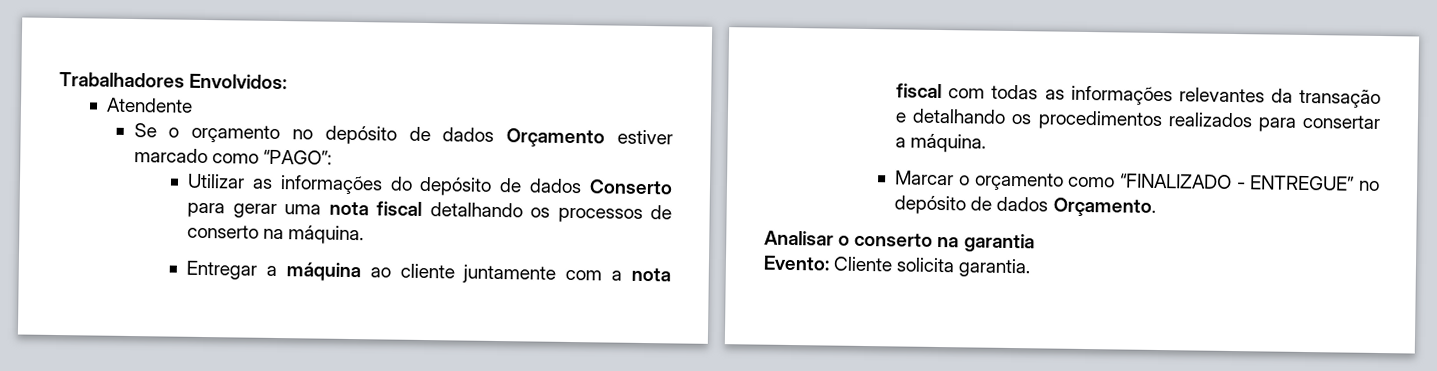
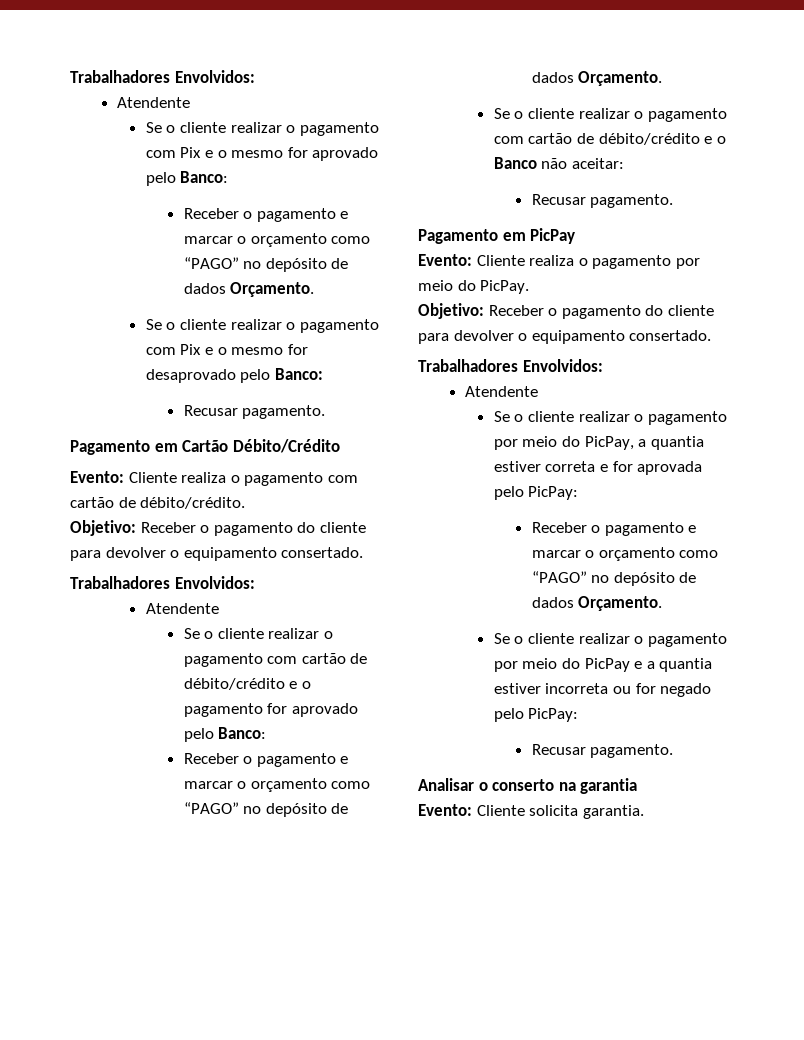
[59,72,288,90] [106,97,194,113] [133,123,673,148] [133,148,332,165] [187,173,674,196] [187,201,672,223] [187,224,365,245] [186,260,671,284] [896,83,1381,108] [895,108,1381,132] [895,133,987,153] [895,170,1380,191] [894,195,1156,217] Trabalhadores Envolvidos: // Atendente // Se o orçamento no depósito de dados Orçamento estiver marcado como “PAGO”: // Utilizar as informações do depósito de dados Conserto para gerar uma nota fiscal detalhando os processos de conserto na máquina. // Entregar a máquina ao cliente juntamente com a nota fiscal com todas as informações relevantes da transação e detalhando os procedimentos realizados para consertar a máquina. // Marcar o orçamento como “FINALIZADO - ENTREGUE” no depósito de dados Orçamento. -> [70,70,255,83] [117,97,191,108] [145,122,379,136] [145,147,379,161] [145,171,229,186] [183,208,349,222] [183,233,371,247] [183,257,349,272] [183,282,315,297] [145,319,379,333] [145,344,308,355] [145,368,323,383] [183,405,326,419] [70,439,340,455] [70,471,358,486] [70,497,246,509] [70,520,366,536] [70,547,364,561] [70,576,255,589] [145,603,219,614] [183,628,333,639] [183,653,368,667] [183,678,311,690] [183,703,358,717] [183,727,267,742] [183,753,349,767] [183,778,371,792] [183,802,349,817] [531,71,663,86] [493,108,727,122] [493,133,726,145] [493,157,624,169] [531,194,674,208] [418,228,576,244] [418,254,700,269] [418,280,530,294] [418,303,714,319] [418,330,712,344] [418,359,603,372] [465,386,539,397] [493,411,727,425] [493,436,704,450] [493,461,703,475] [493,486,579,500] [531,522,697,536] [531,547,719,561] [531,571,697,586] [531,596,663,611] [493,633,727,647] [493,658,713,672] [493,683,712,697] [493,708,579,722] [531,744,674,758] Trabalhadores Envolvidos: // Atendente // Se o cliente realizar o pagamento com Pix e o mesmo for aprovado pelo Banco: // Receber o pagamento e marcar o orçamento como “PAGO” no depósito de dados Orçamento. // Se o cliente realizar o pagamento com Pix e o mesmo for desaprovado pelo Banco: // Recusar pagamento. // Pagamento em Cartão Débito/Crédito // Evento: Cliente realiza o pagamento com cartão de débito/crédito. // Objetivo: Receber o pagamento do cliente para devolver o equipamento consertado. // Trabalhadores Envolvidos: // Atendente // Se o cliente realizar o pagamento com cartão de débito/crédito e o pagamento for aprovado pelo Banco: // Receber o pagamento e marcar o orçamento como “PAGO” no depósito de dados Orçamento. // Se o cliente realizar o pagamento com cartão de débito/crédito e o Banco não aceitar: // Recusar pagamento. // Pagamento em PicPay // Evento: Cliente realiza o pagamento por meio do PicPay. // Objetivo: Receber o pagamento do cliente para devolver o equipamento consertado. // Trabalhadores Envolvidos: // Atendente // Se o cliente realizar o pagamento por meio do PicPay, a quantia estiver correta e for aprovada pelo PicPay: // Receber o pagamento e marcar o orçamento como “PAGO” no depósito de dados Orçamento. // Se o cliente realizar o pagamento por meio do PicPay e a quantia estiver incorreta ou for negado pelo PicPay: // Recusar pagamento.

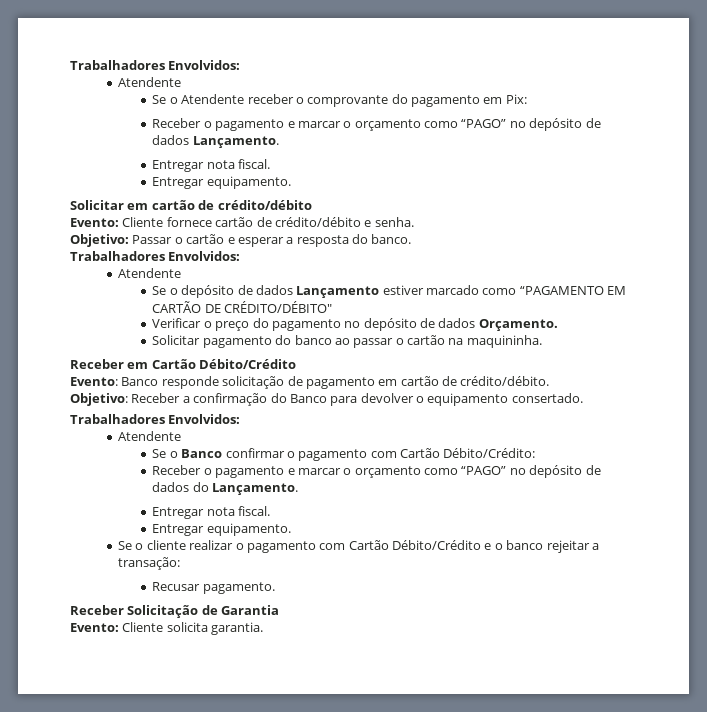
[70,70,255,83] [117,97,191,108] [145,122,379,136] [145,147,379,161] [145,171,229,186] Trabalhadores Envolvidos: // Atendente // Se o cliente realizar o pagamento com Pix e o mesmo for aprovado pelo Banco: -> [70,60,241,70] [118,77,182,87] [152,94,527,107] Trabalhadores Envolvidos: // Atendente // Se o Atendente receber o comprovante do pagamento em Pix:
[230,282,315,297] [145,319,379,333] [145,344,308,355] [145,368,323,383] [183,405,326,419] [70,439,340,455] [70,471,358,486] [70,497,246,509] [70,520,366,536] Orçamento. // Se o cliente realizar o pagamento com Pix e o mesmo for desaprovado pelo Banco: // Recusar pagamento. // Pagamento em Cartão Débito/Crédito // Evento: Cliente realiza o pagamento com cartão de débito/crédito. // Objetivo: Receber o pagamento do cliente -> [192,136,279,148] [152,159,271,172] [152,176,291,189] [70,200,312,210] [70,217,414,227] [70,234,412,247] [70,251,241,261] [118,268,182,278] [152,285,627,298] [152,301,333,313] [152,318,558,331] [152,335,542,348] [70,359,297,369] [70,376,550,389] [70,393,327,406] Lançamento. // Entregar nota fiscal. // Entregar equipamento. // Solicitar em cartão de crédito/débito // Evento: Cliente fornece cartão de crédito/débito e senha. // Objetivo: Passar o cartão e esperar a resposta do banco. // Trabalhadores Envolvidos: // Atendente // Se o depósito de dados Lançamento estiver marcado como “PAGAMENTO EM CARTÃO DE CRÉDITO/DÉBITO" // Verificar o preço do pagamento no depósito de dados Orçamento. // Solicitar pagamento do banco ao passar o cartão na maquininha. // Receber em Cartão Débito/Crédito // Evento: Banco responde solicitação de pagamento em cartão de crédito/débito. // Objetivo: Receber a confirmação do Banco
[217,628,333,639] [183,653,368,667] [183,678,311,690] [183,703,358,717] [183,727,267,742] cliente realizar o pagamento com cartão de débito/crédito e o pagamento for aprovado pelo Banco: -> [181,448,536,461] Banco confirmar o pagamento com Cartão Débito/Crédito:
[578,71,663,86] [493,108,727,122] [493,133,726,145] [493,157,624,169] [531,194,674,208] [418,228,576,244] [418,254,700,269] [418,280,530,294] [418,303,714,319] [418,330,712,344] [418,359,603,372] [465,386,539,397] [493,411,727,425] [493,436,704,450] [493,461,703,475] [493,486,579,500] [531,522,697,536] [531,547,719,561] [531,571,697,586] [531,596,663,611] [493,633,727,647] [493,658,713,672] [493,683,712,697] [493,708,579,722] [531,744,674,758] [418,778,638,794] Orçamento. // Se o cliente realizar o pagamento com cartão de débito/crédito e o Banco não aceitar: // Recusar pagamento. // Pagamento em PicPay // Evento: Cliente realiza o pagamento por meio do PicPay. // Objetivo: Receber o pagamento do cliente para devolver o equipamento consertado. // Trabalhadores Envolvidos: // Atendente // Se o cliente realizar o pagamento por meio do PicPay, a quantia estiver correta e for aprovada pelo PicPay: // Receber o pagamento e marcar o orçamento como “PAGO” no depósito de dados Orçamento. // Se o cliente realizar o pagamento por meio do PicPay e a quantia estiver incorreta ou for negado pelo PicPay: // Recusar pagamento. // Analisar o conserto na garantia -> [192,482,299,495] [152,506,271,519] [152,523,291,536] [118,540,599,553] [118,557,181,570] [152,582,275,594] [70,605,280,618] do Lançamento. // Entregar nota fiscal. // Entregar equipamento. // Se o cliente realizar o pagamento com Cartão Débito/Crédito e o banco rejeitar a transação: // Recusar pagamento. // Receber Solicitação de Garantia

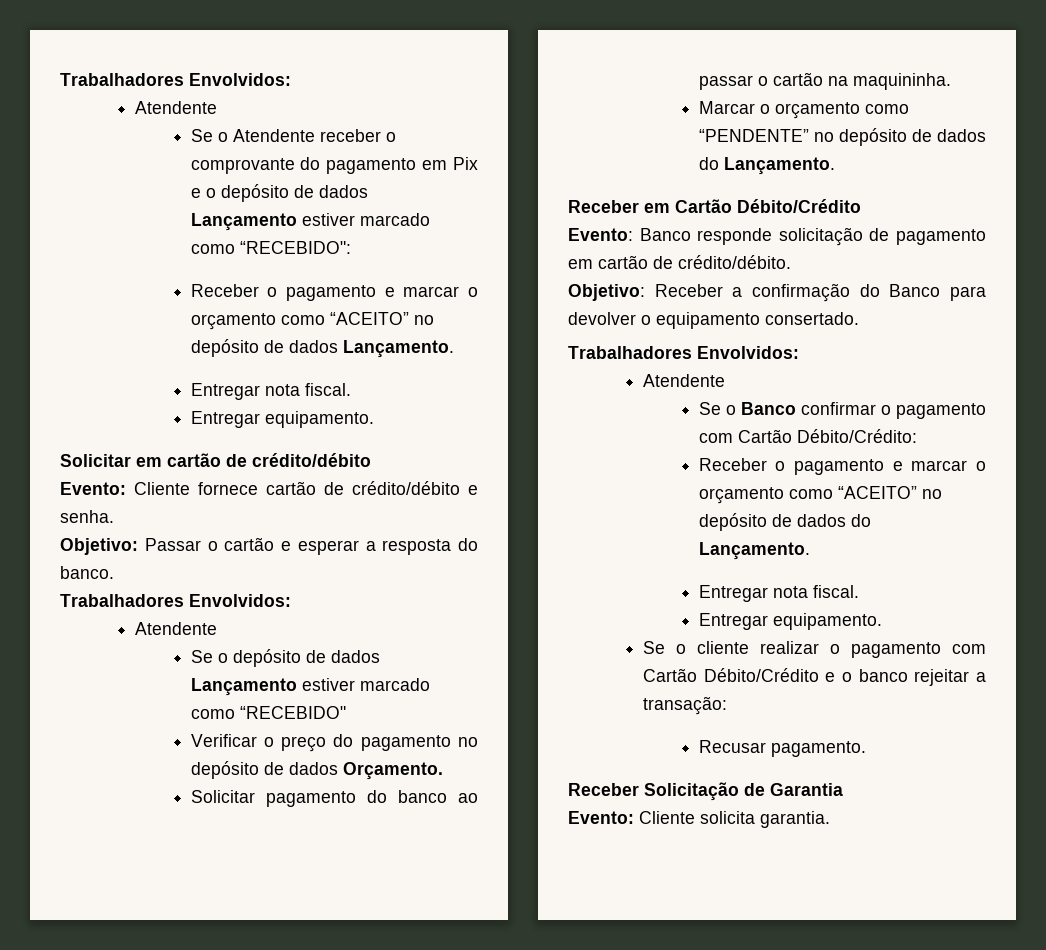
[505,94,527,104] [152,118,507,131] Pix: // Receber o pagamento e marcar o orçamento como “PAGO” -> [452,157,478,170] [190,184,368,202] [190,213,430,231] [190,241,351,254] [190,284,478,301] [190,312,409,330] Pix e o depósito de dados Lançamento estiver marcado como “RECEBIDO": // Receber o pagamento e marcar o orçamento como “ACEITO”
[519,286,627,295] [152,301,333,313] “PAGAMENTO EM CARTÃO DE CRÉDITO/DÉBITO" -> [239,706,346,719] “RECEBIDO"
(542, 341) none -> [698,101,909,119] [698,128,986,146] [698,157,835,175] // Marcar o orçamento como “PENDENTE” no depósito de dados do Lançamento.
[461,466,507,475] “PAGO” -> [837,486,917,499] “ACEITO”

